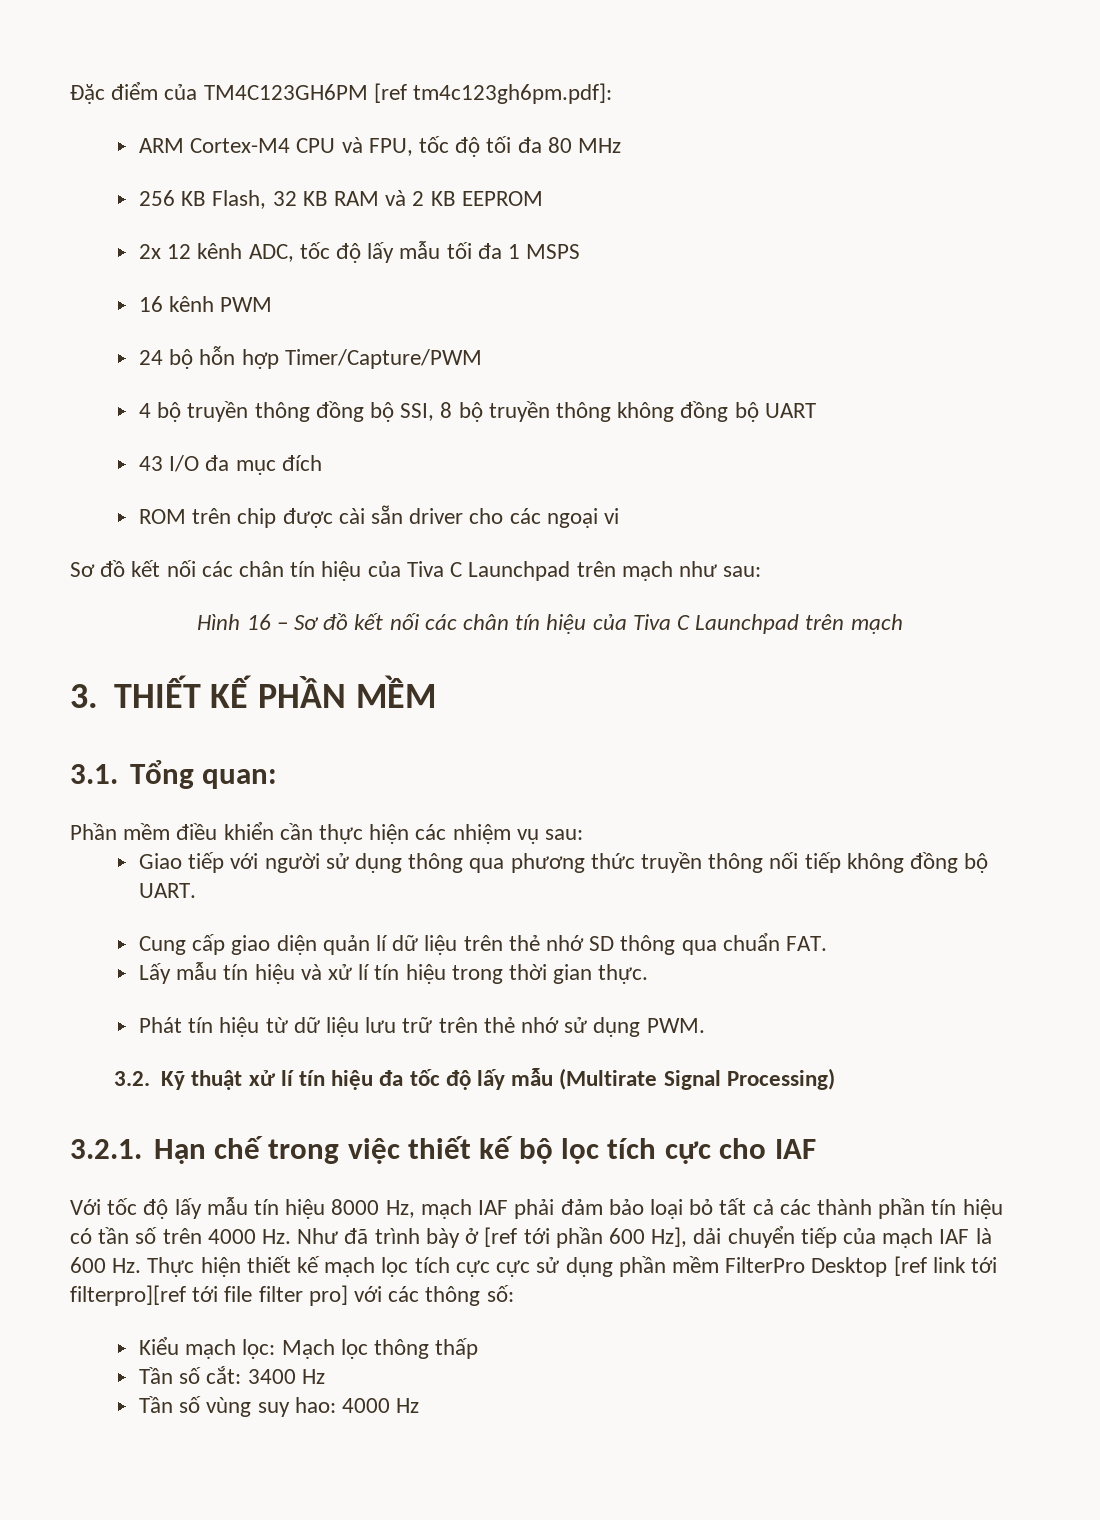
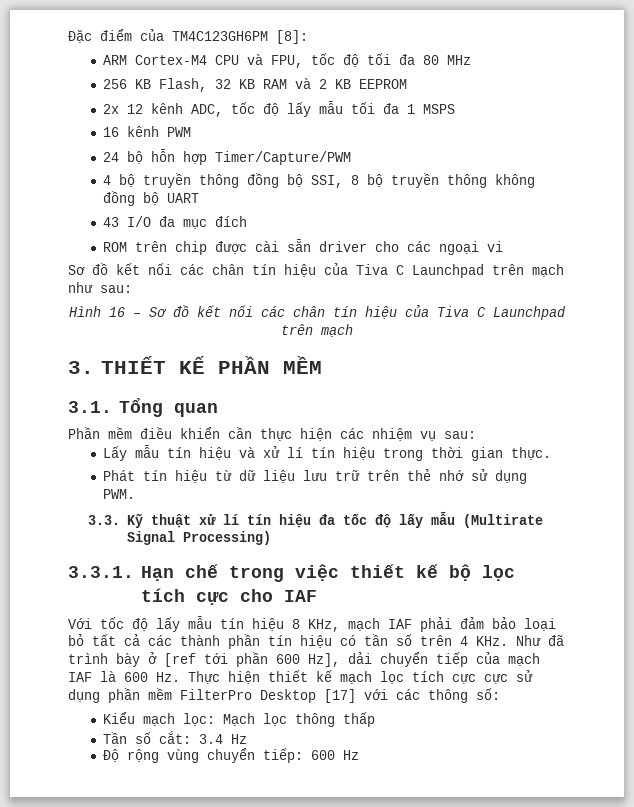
[373,83,613,104] [ref tm4c123gh6pm.pdf]: -> [276,30,308,44] [8]:
[201,769,277,789] quan: -> [173,403,218,417] quan
[138,852,989,873] [138,883,196,898] [138,933,828,955] // Giao tiếp với người sử dụng thông qua phương thức truyền thông nối tiếp không đồng bộ UART. // Cung cấp giao diện quản lí dữ liệu trên thẻ nhớ SD thông qua chuẩn FAT. -> (476, 435) none
[113,1071,150,1086] 3.2. -> [88,515,121,525] 3.3.
[70,1139,142,1159] 3.2.1. -> [68,566,134,578] 3.3.1.
[331,1199,415,1218] 8000 Hz, -> [292,619,340,632] 8 KHz,
[207,1229,292,1244] 4000 Hz. -> [460,636,508,646] 4 KHz.
[893,1256,997,1276] [70,1285,348,1306] [ref link tới filterpro][ref tới file filter pro] -> [324,689,356,703] [17]
[247,1369,296,1384] 3400 -> [199,734,224,744] 3.4
[138,1396,390,1417] Tần số vùng suy hao: 4000 -> [103,748,336,763] Độ rộng vùng chuyển tiếp: 600

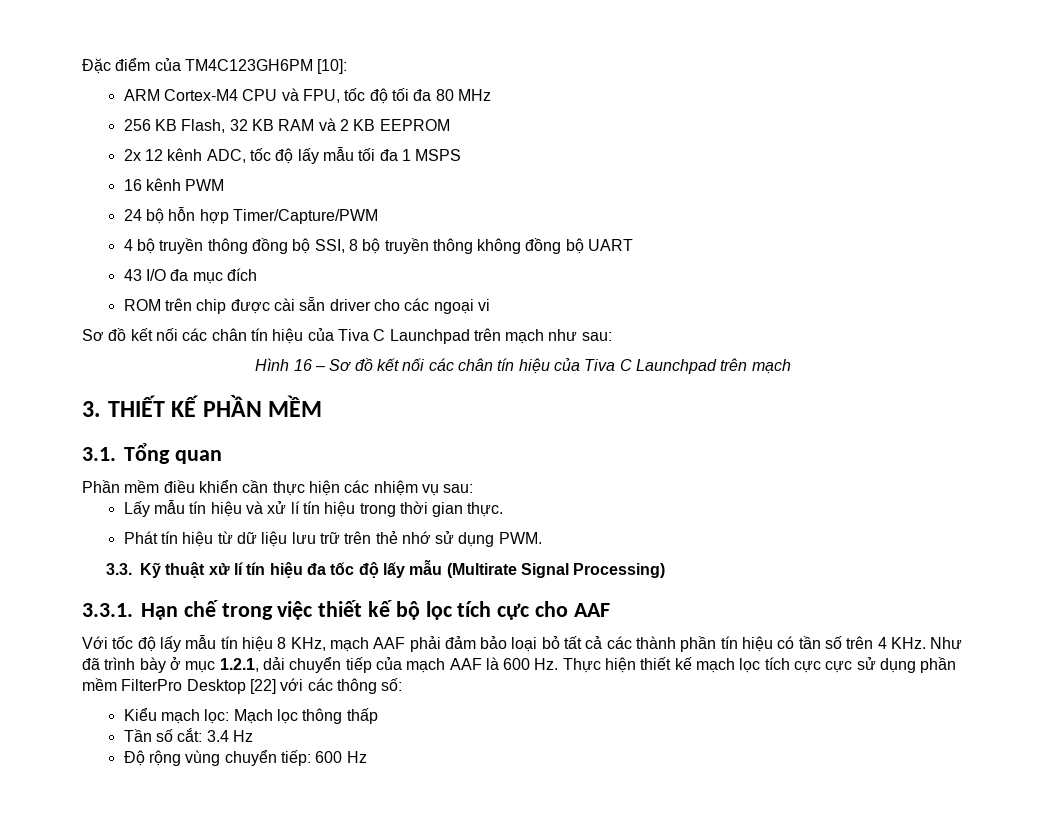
[276,30,308,44] [8]: -> [317,59,348,74] [10]:
[283,590,317,602] IAF -> [573,603,610,617] AAF
[388,619,412,629] IAF -> [373,637,406,649] AAF
[164,652,340,667] [ref tới phần 600 Hz], -> [185,658,259,673] mục 1.2.1,
[68,672,92,682] IAF -> [449,658,482,670] AAF
[324,689,356,703] [17] -> [249,679,276,694] [22]

